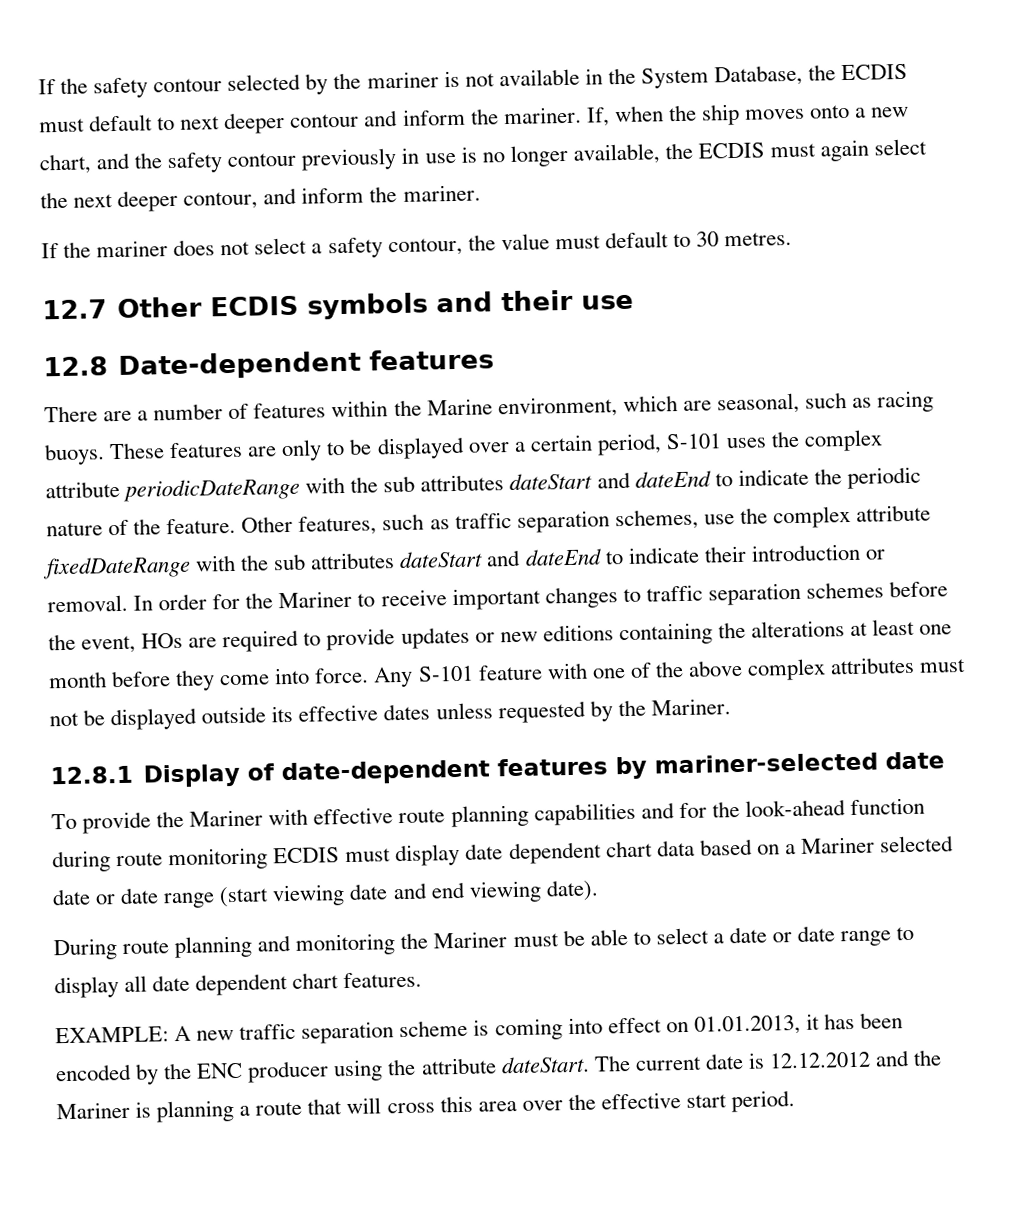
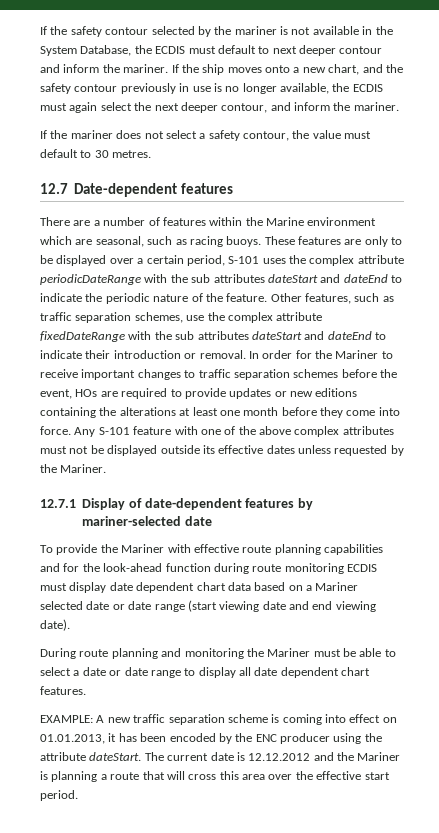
[585,105,664,127] If, when -> [171,64,179,73] If
[117,289,635,320] [43,356,108,377] Other ECDIS symbols and their use // 12.8 -> (68, 188) none
[497,396,618,419] environment, -> [307,217,377,226] environment
[50,765,133,785] 12.8.1 -> [40,499,76,508] 12.7.1

